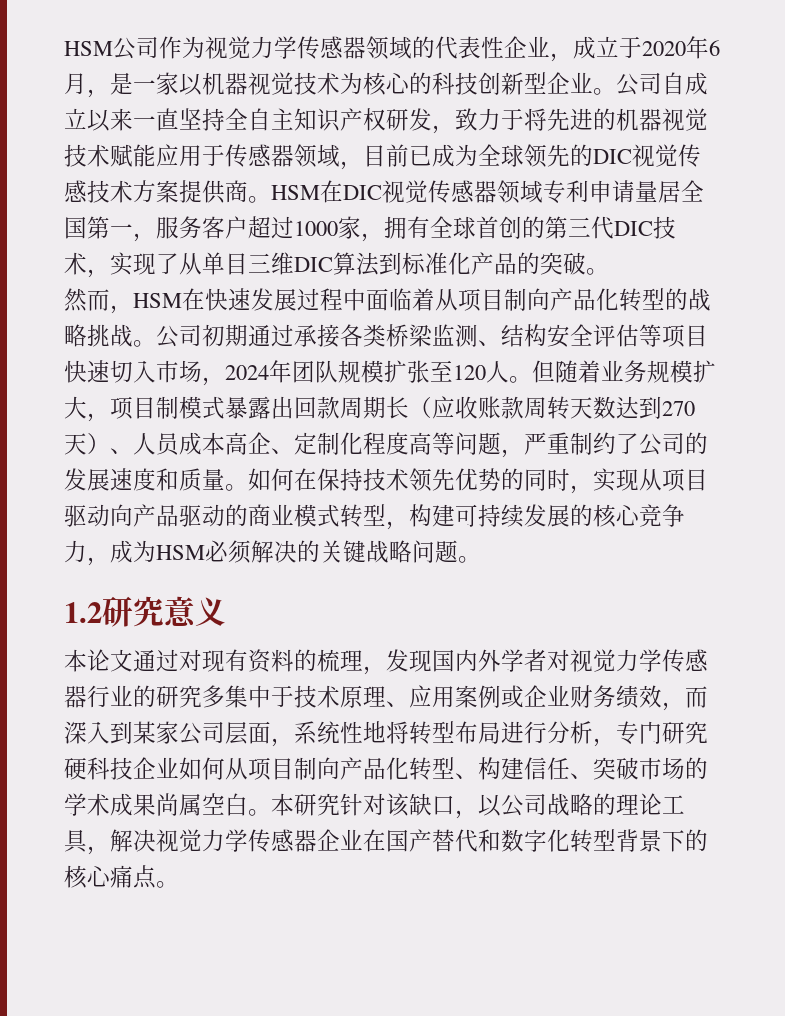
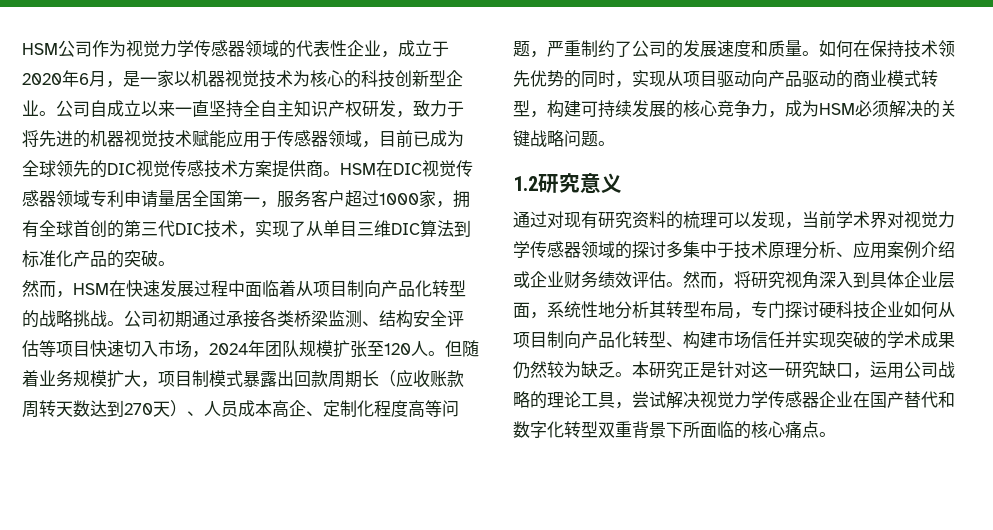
[64,649,133,672] 本论文 -> (622, 183) none
(248, 660) none -> [598,211,632,229] 研究
[363,649,547,675] ，发现国内外学者 -> [717,211,887,229] 可以发现，当前学术界
[87,685,202,708] 行业的研究 -> [581,241,666,259] 领域的探讨
(386, 696) none -> [802,241,836,259] 分析
(501, 696) none -> [921,241,955,258] 介绍
[662,686,708,711] [64,721,225,745] ，而深入到某家公司 -> [632,271,938,289] 评估。然而，将研究视角深入到具体企业
[386,721,409,744] 将 -> [615,301,666,319] 分析其
[501,721,708,747] 进行分析，专门研究 -> [734,301,819,319] ，专门探讨
[524,757,708,780] [64,793,501,819] 信任、突破市场的学术成果尚属空白。本研究针对该缺口，以 -> [717,331,955,349] [513,361,904,379] 市场信任并实现突破的学术成果仍然较为缺乏。本研究正是针对这一研究缺口，运用
(110, 850) none -> [632,391,666,408] 尝试
[616,829,685,852] 背景下 -> [598,421,734,438] 双重背景下所面临

